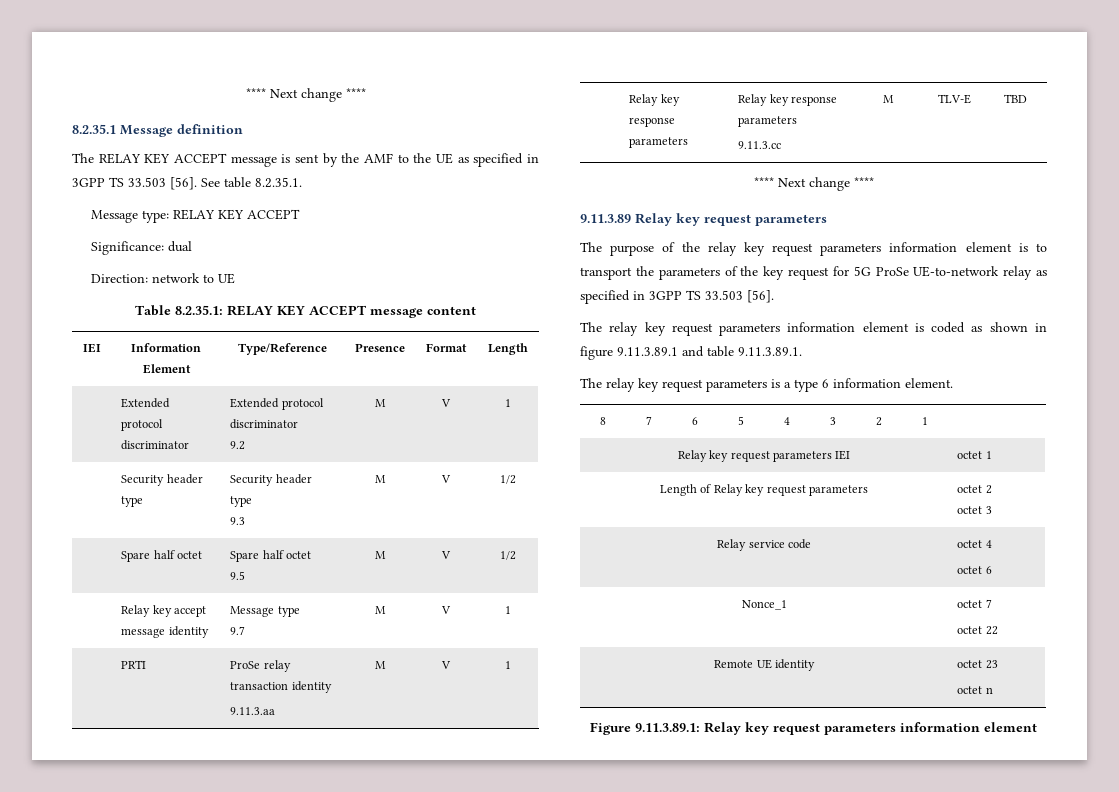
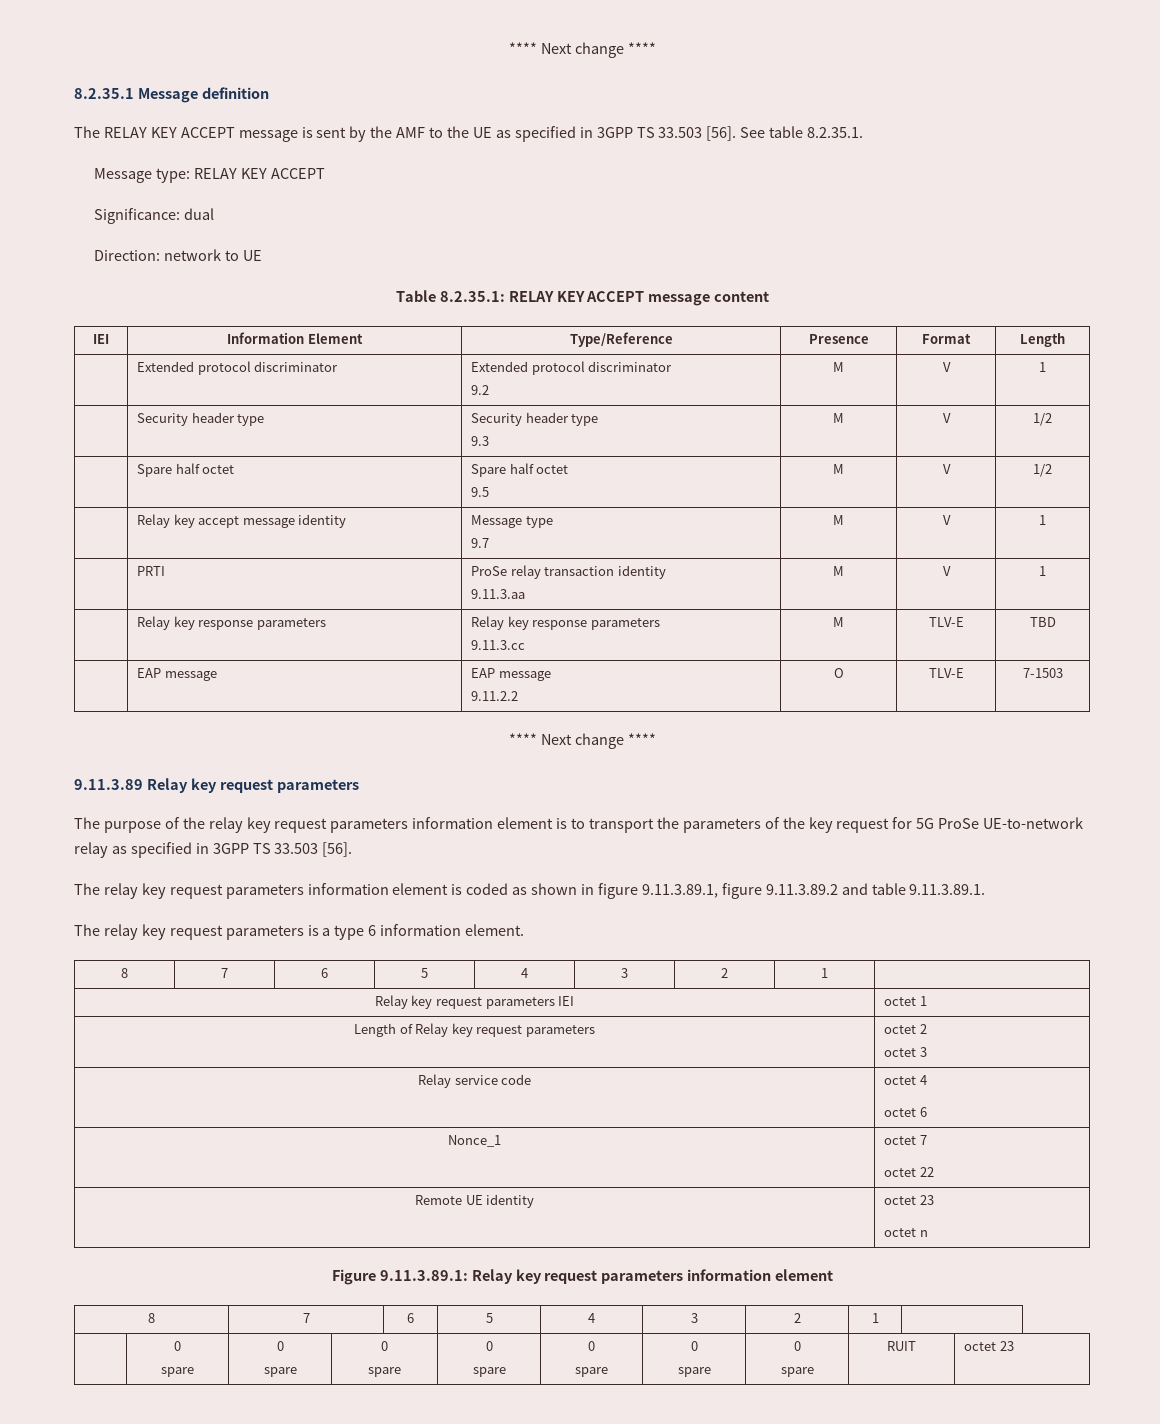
(1027, 98) none -> [137,668,217,681] [471,668,551,681] [471,691,519,701] [833,668,844,678] [928,668,964,678] [1022,668,1063,678] // | EAP message | EAP message // 9.11.2.2 | O | TLV-E | 7-1503
[617,347,678,356] 9.11.3.89.1 -> [641,883,838,899] 9.11.3.89.1, figure 9.11.3.89.2
(1037, 727) none -> [148,1313,155,1323] [302,1313,310,1323] [407,1313,414,1323] [485,1313,493,1323] [588,1313,595,1323] [690,1313,698,1323] [793,1313,801,1323] [871,1313,879,1323] [174,1341,181,1351] [161,1367,194,1377] [276,1341,284,1351] [263,1367,297,1377] [381,1341,388,1351] [368,1367,401,1377] [485,1341,493,1351] [472,1367,506,1377] [588,1341,595,1351] [575,1367,608,1377] [690,1341,698,1351] [677,1367,711,1377] [793,1341,801,1351] [780,1367,814,1377] [887,1341,916,1351] [964,1341,1014,1351] // 8 | 7 | 6 | 5 | 4 | 3 | 2 | 1 | // | 0 // spare | 0 // spare | 0 // spare | 0 // spare | 0 // spare | 0 // spare | 0 // spare | RUIT | octet 23

